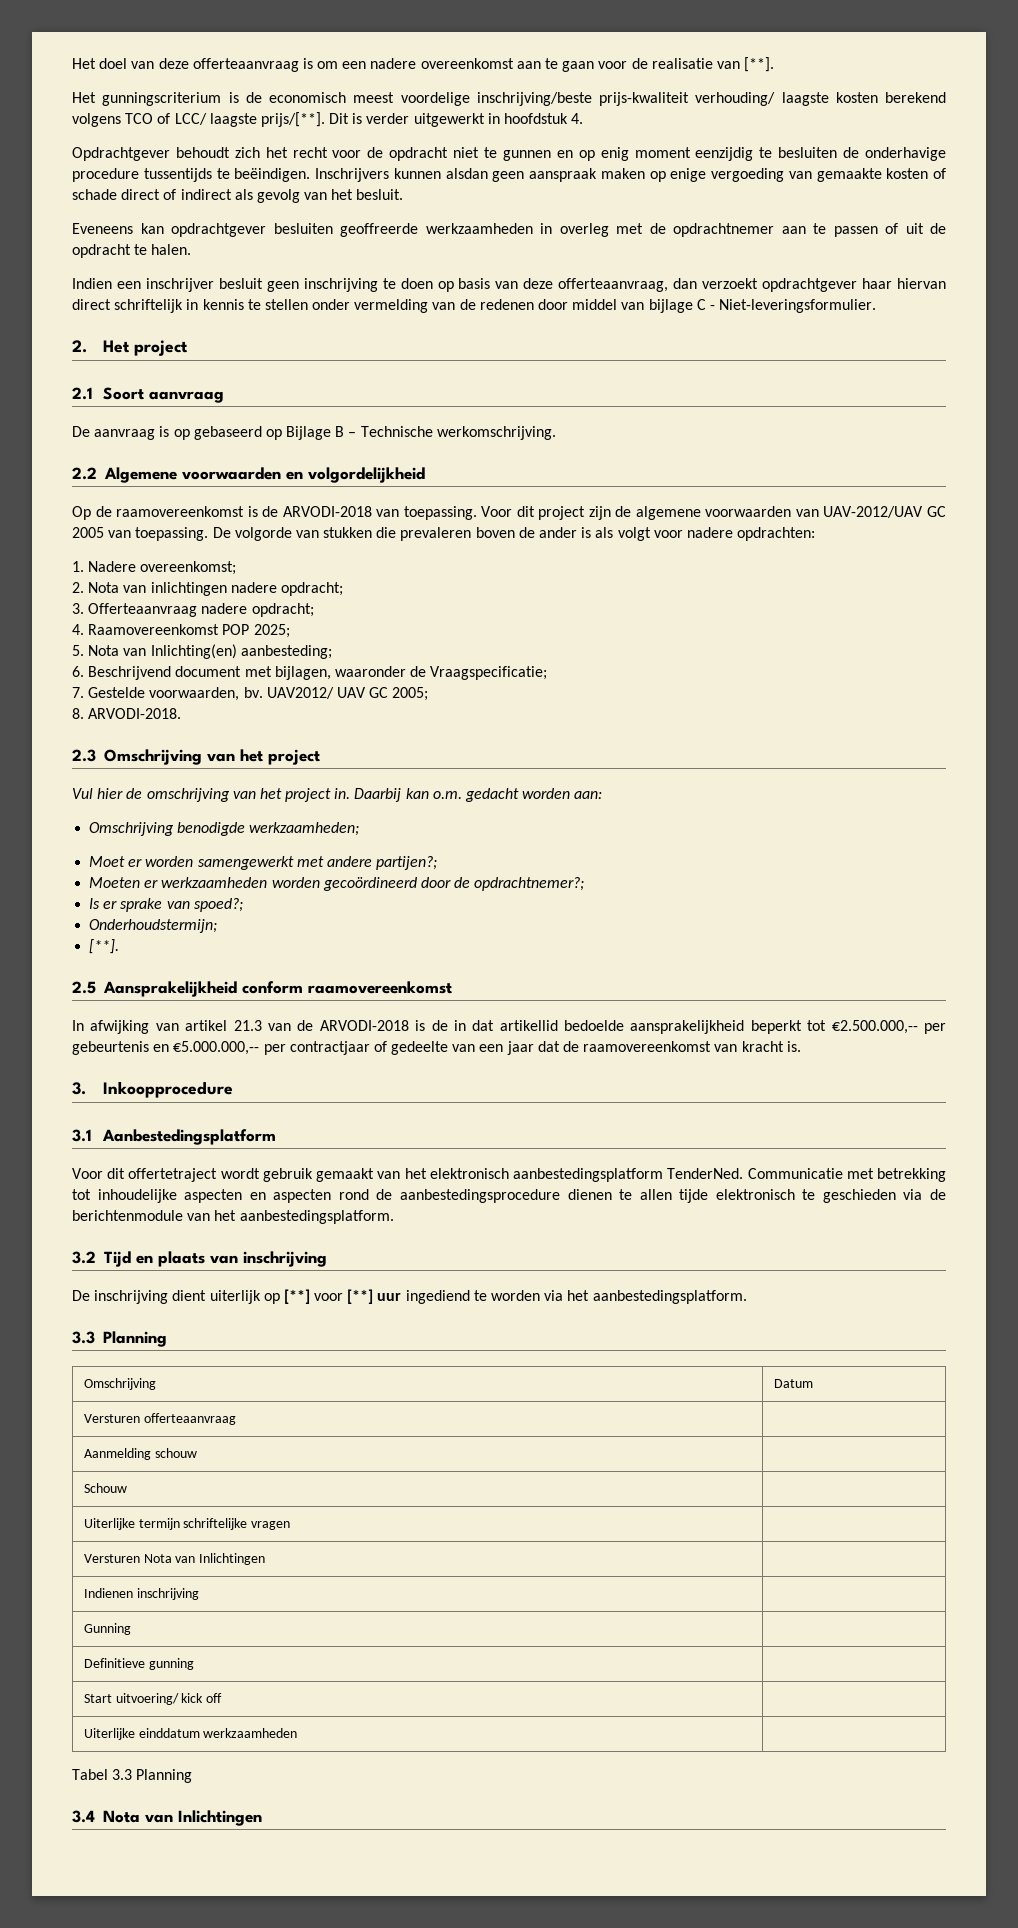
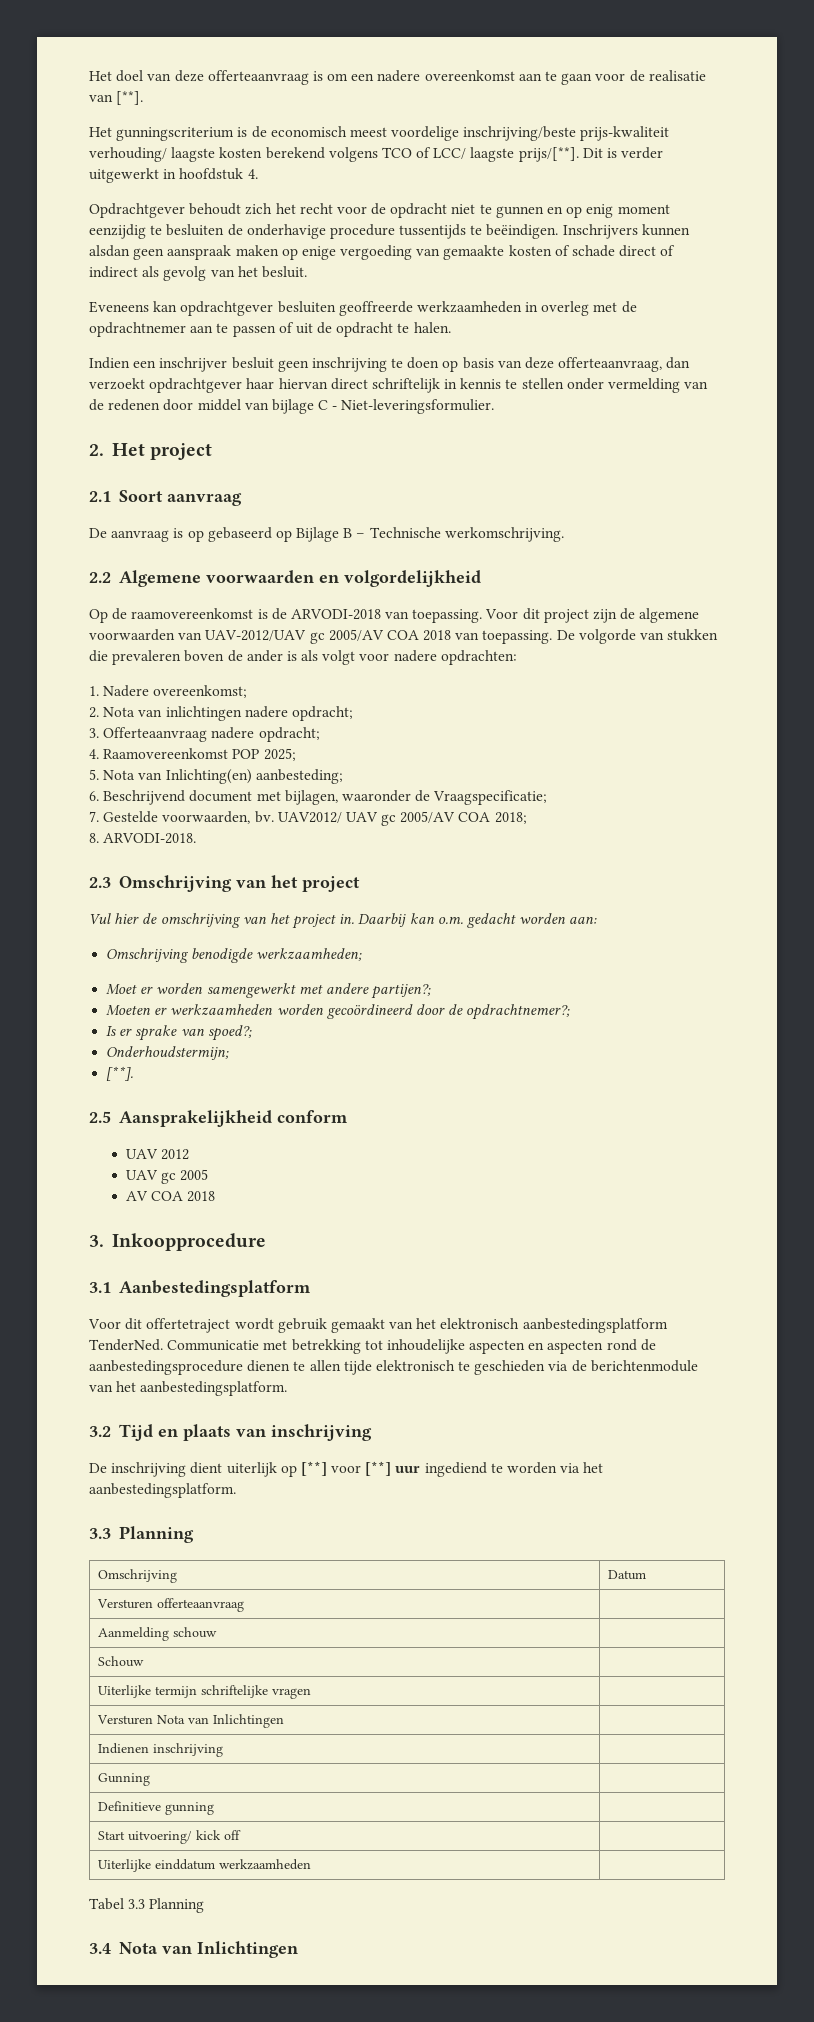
[926,506,946,517] [72,527,104,538] GC 2005 -> [309,629,452,644] gc 2005/AV COA 2018
[369,687,429,701] GC 2005; -> [381,811,527,826] gc 2005/AV COA 2018;
[307,981,452,994] [72,1020,947,1034] [72,1041,801,1055] raamovereenkomst // In afwijking van artikel 21.3 van de ARVODI-2018 is de in dat artikellid bedoelde aansprakelijkheid beperkt tot €2.500.000,-- per gebeurtenis en €5.000.000,-- per contractjaar of gedeelte van een jaar dat de raamovereenkomst van kracht is. -> [125,1149,189,1160] [125,1169,208,1184] [125,1191,215,1202] // UAV 2012 // UAV gc 2005 // AV COA 2018

